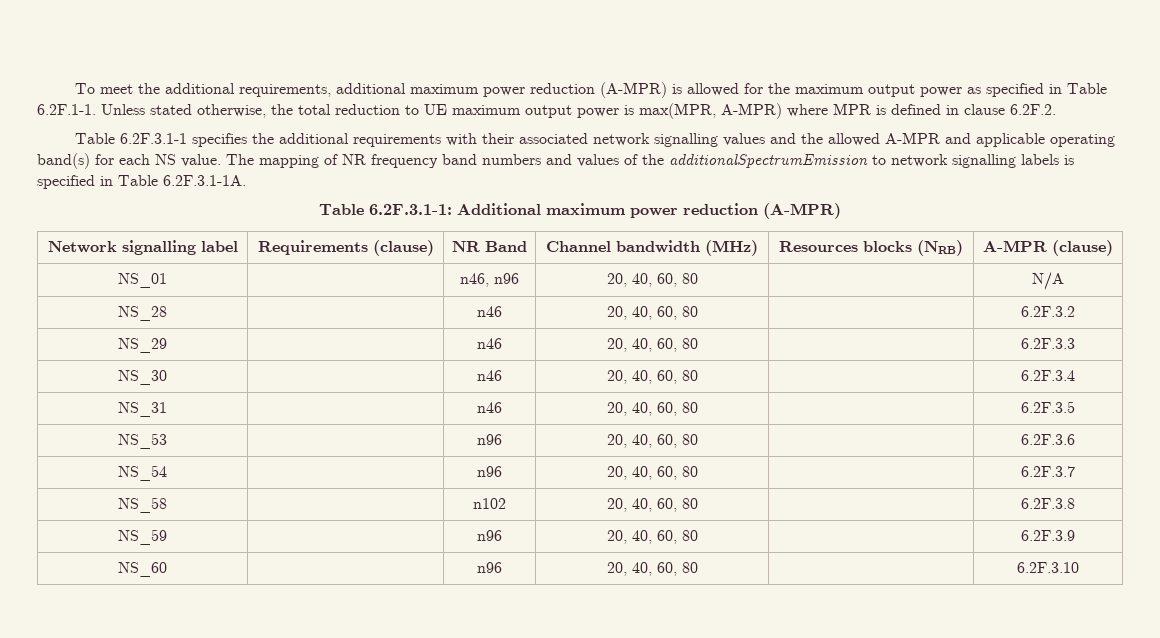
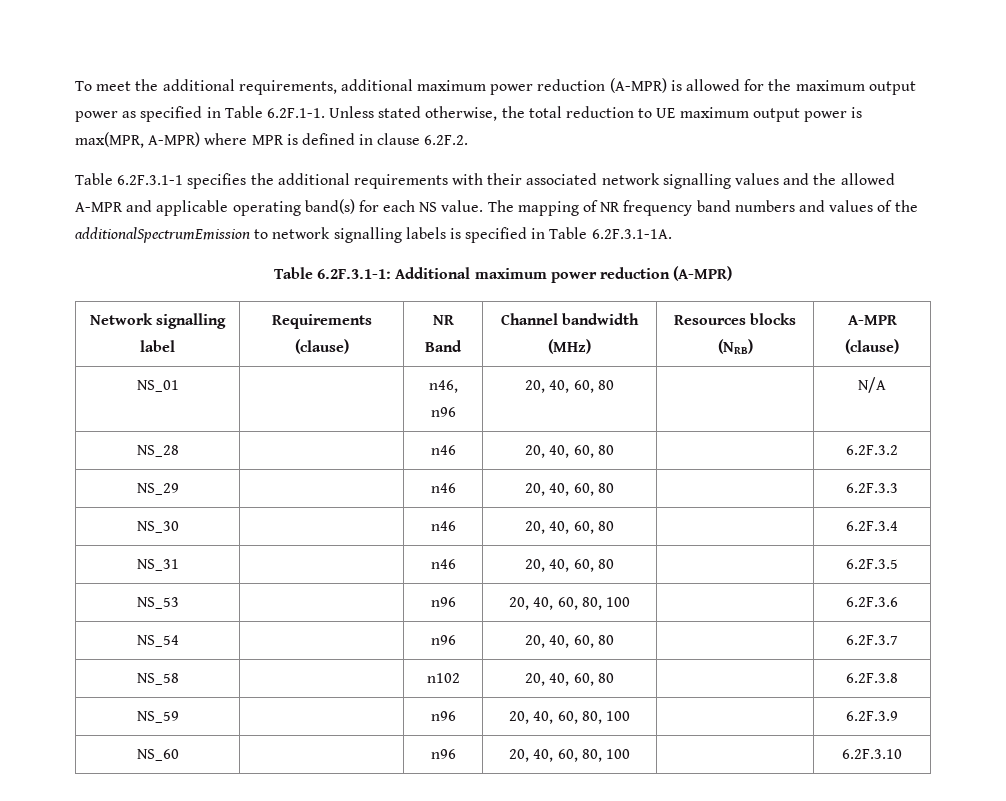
[681,434,698,445] 80 -> [581,597,630,610] 80, 100
[681,530,698,541] 80 -> [581,711,630,724] 80, 100
[681,562,698,573] 80 -> [581,749,630,762] 80, 100

